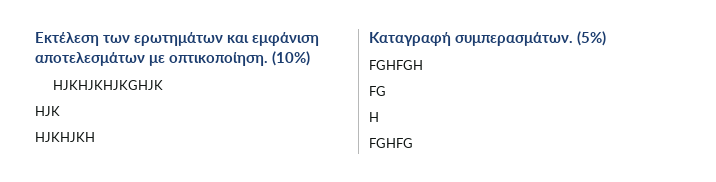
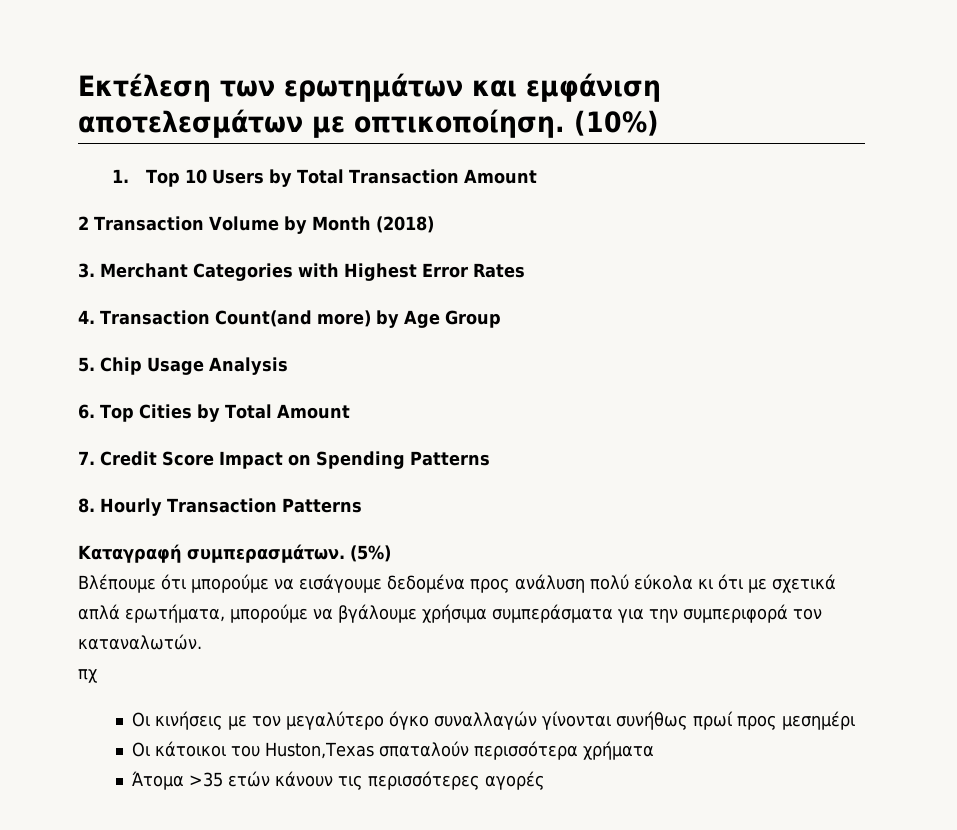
[52,80,163,90] [35,106,60,116] [35,132,95,142] [369,31,607,46] [369,60,423,70] [369,86,386,96] [369,112,379,122] [369,138,413,148] HJKHJKHJKGHJK // HJK // HJKHJKH // Καταγραφή συμπερασμάτων. (5%) // FGHFGH // FG // H // FGHFG -> [111,169,537,187] [78,216,434,234] [78,263,525,281] [78,310,501,328] [78,357,288,375] [78,404,350,422] [78,451,490,469] [78,498,362,516] [78,544,391,563] [78,574,836,593] [78,604,822,623] [78,634,202,650] [78,669,97,683] [131,711,855,730] [131,741,654,760] [131,771,545,790] 1. Top 10 Users by Total Transaction Amount // 2 Transaction Volume by Month (2018) // 3. Merchant Categories with Highest Error Rates // 4. Transaction Count(and more) by Age Group // 5. Chip Usage Analysis // 6. Top Cities by Total Amount // 7. Credit Score Impact on Spending Patterns // 8. Hourly Transaction Patterns // Καταγραφή συμπερασμάτων. (5%) // Βλέπουμε ότι μπορούμε να εισάγουμε δεδομένα προς ανάλυση πολύ εύκολα κι ότι με σχετικά απλά ερωτήματα, μπορούμε να βγάλουμε χρήσιμα συμπεράσματα για την συμπεριφορά τον καταναλωτών. // πχ // Οι κινήσεις με τον μεγαλύτερο όγκο συναλλαγών γίνονται συνήθως πρωί προς μεσημέρι // Οι κάτοικοι του Huston,Texas σπαταλούν περισσότερα χρήματα // Άτομα >35 ετών κάνουν τις περισσότερες αγορές

